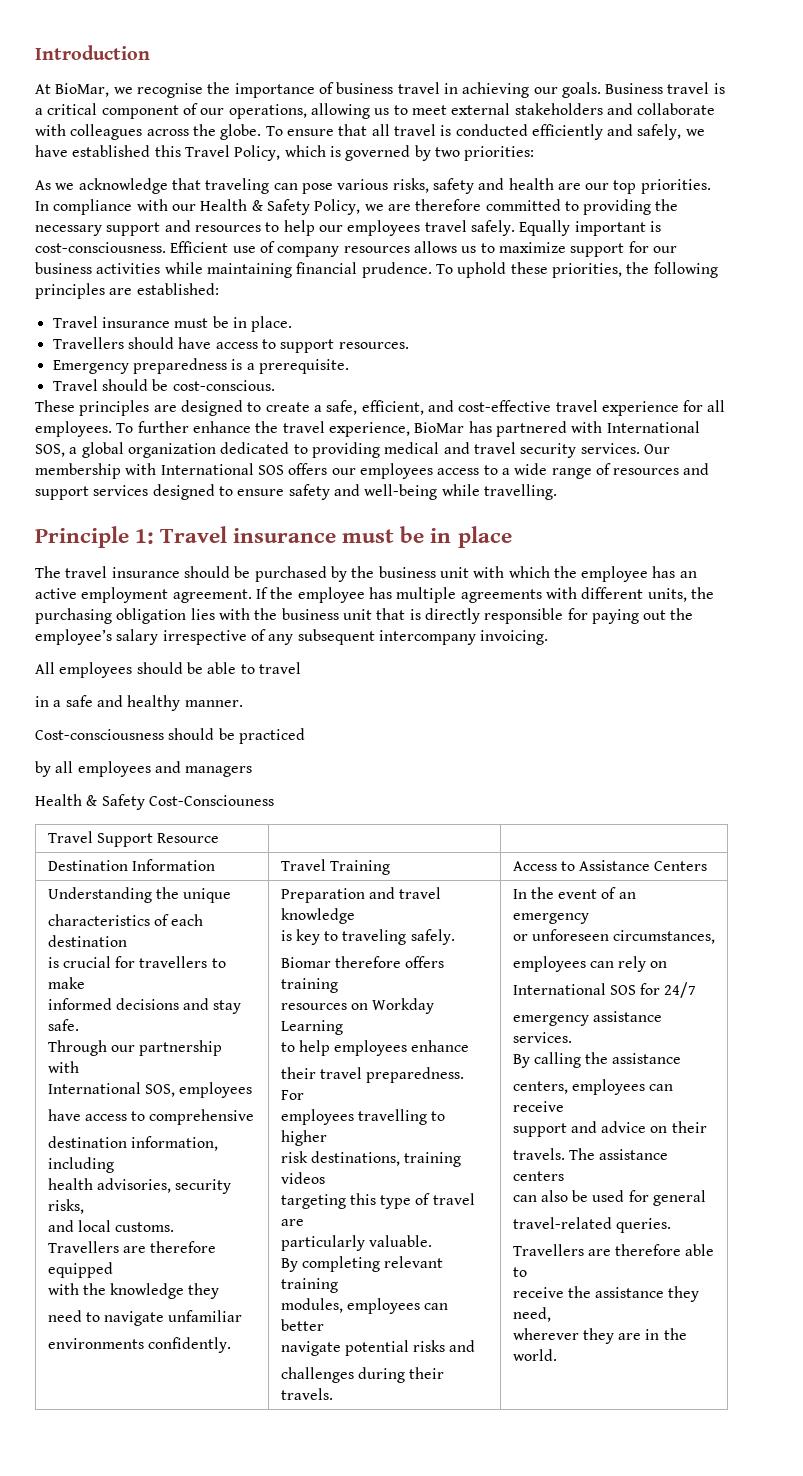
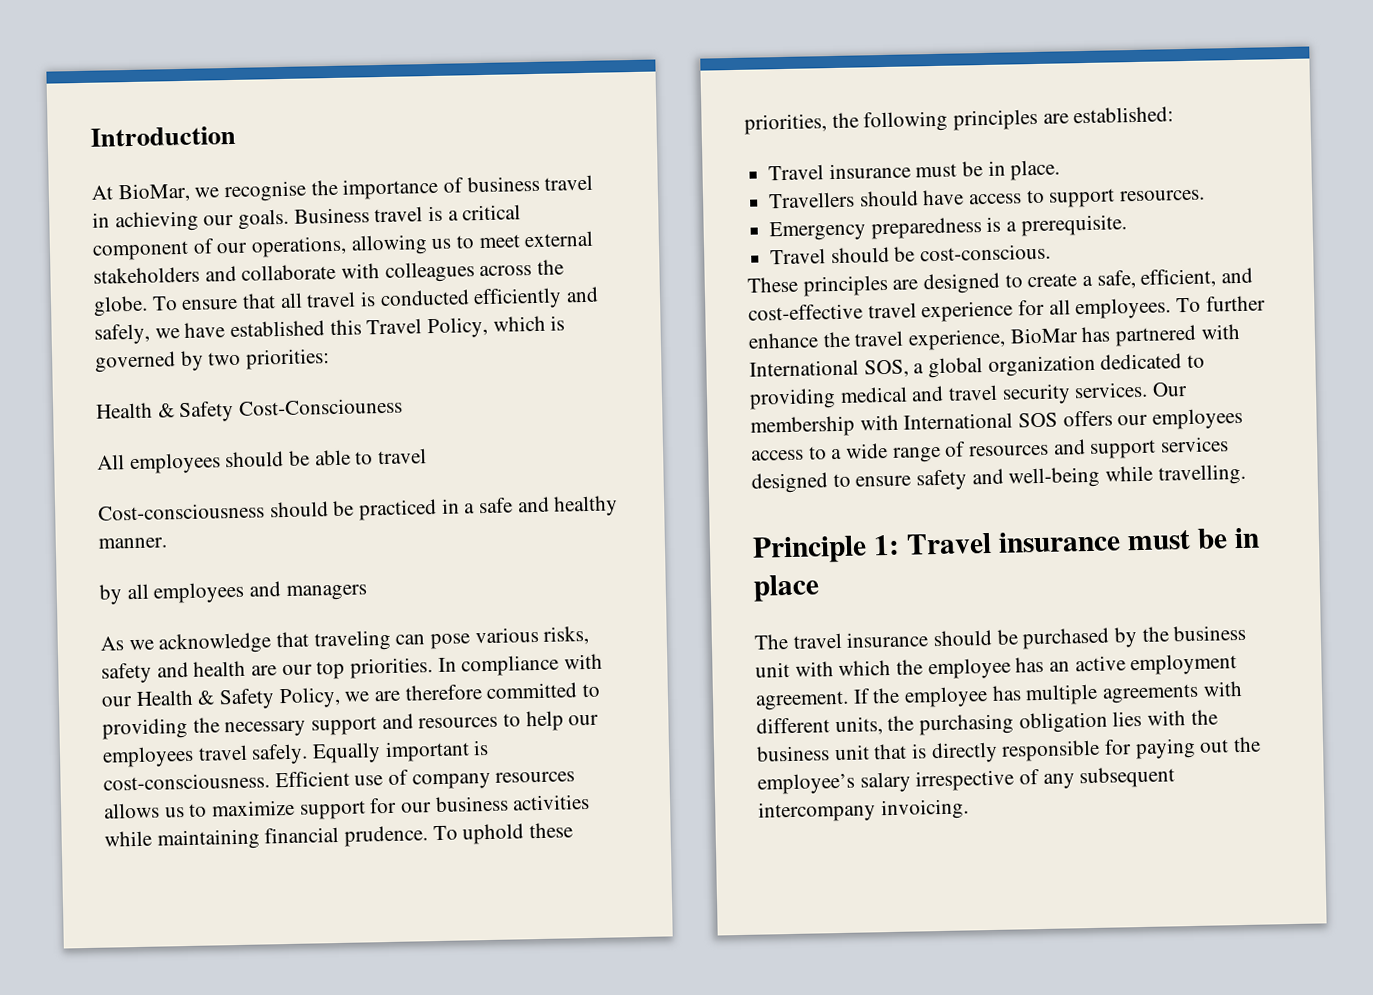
(535, 153) none -> [96,397,404,423] [97,448,428,475] [98,495,619,521] [98,537,167,549] [99,581,367,605] // Health & Safety Cost-Consciouness // All employees should be able to travel // Cost-consciousness should be practiced in a safe and healthy manner. // by all employees and managers
[35,662,301,678] [35,695,243,711] [35,728,305,744] [35,761,253,777] [35,794,274,810] [47,831,220,847] [47,859,215,871] [280,859,390,875] [512,860,708,871] [47,887,232,903] [47,914,204,926] [47,935,127,947] [47,956,226,968] [47,977,85,989] [47,998,242,1014] [47,1019,79,1031] [47,1040,223,1056] [47,1061,79,1073] [47,1082,253,1098] [47,1109,255,1125] [47,1136,218,1151] [47,1157,114,1173] [47,1178,232,1194] [47,1199,84,1214] [47,1220,175,1232] [47,1241,217,1253] [47,1262,113,1278] [47,1283,220,1299] [47,1310,243,1326] [47,1337,231,1353] [280,887,442,903] [280,908,355,924] [280,929,455,945] [280,956,445,968] [280,978,338,993] [280,998,435,1014] [280,1020,343,1035] [280,1040,470,1056] [280,1067,465,1083] [280,1090,304,1100] [280,1109,446,1125] [280,1130,327,1146] [280,1151,462,1167] [280,1172,325,1184] [280,1193,475,1209] [280,1219,304,1226] [280,1235,432,1251] [280,1256,444,1272] [280,1278,338,1293] [280,1298,449,1314] [280,1319,324,1331] [280,1340,476,1356] [280,1367,445,1383] [280,1388,333,1400] [512,887,636,899] [512,913,589,924] [512,929,716,944] [512,956,668,972] [512,982,697,998] [512,1011,662,1026] [512,1032,572,1043] [512,1052,682,1068] [512,1079,674,1095] [512,1101,564,1112] [512,1121,707,1137] [512,1148,669,1160] [512,1171,564,1181] [512,1190,707,1206] [512,1217,671,1233] [512,1244,715,1256] [512,1267,527,1277] [512,1286,700,1302] [512,1307,551,1322] [512,1328,687,1344] [512,1349,557,1361] // All employees should be able to travel // in a safe and healthy manner. // Cost-consciousness should be practiced // by all employees and managers // Health & Safety Cost-Consciouness // Travel Support Resource | | // Destination Information | Travel Training | Access to Assistance Centers // Understanding the unique // characteristics of each destination // is crucial for travellers to make // informed decisions and stay safe. // Through our partnership with // International SOS, employees // have access to comprehensive // destination information, including // health advisories, security risks, // and local customs. // Travellers are therefore equipped // with the knowledge they // need to navigate unfamiliar // environments confidently. | Preparation and travel knowledge // is key to traveling safely. // Biomar therefore offers training // resources on Workday Learning // to help employees enhance // their travel preparedness. For // employees travelling to higher // risk destinations, training videos // targeting this type of travel are // particularly valuable. // By completing relevant training // modules, employees can better // navigate potential risks and // challenges during their travels. | In the event of an emergency // or unforeseen circumstances, // employees can rely on // International SOS for 24/7 // emergency assistance services. // By calling the assistance // centers, employees can receive // support and advice on their // travels. The assistance centers // can also be used for general // travel-related queries. // Travellers are therefore able to // receive the assistance they need, // wherever they are in the world. -> (969, 809) none

